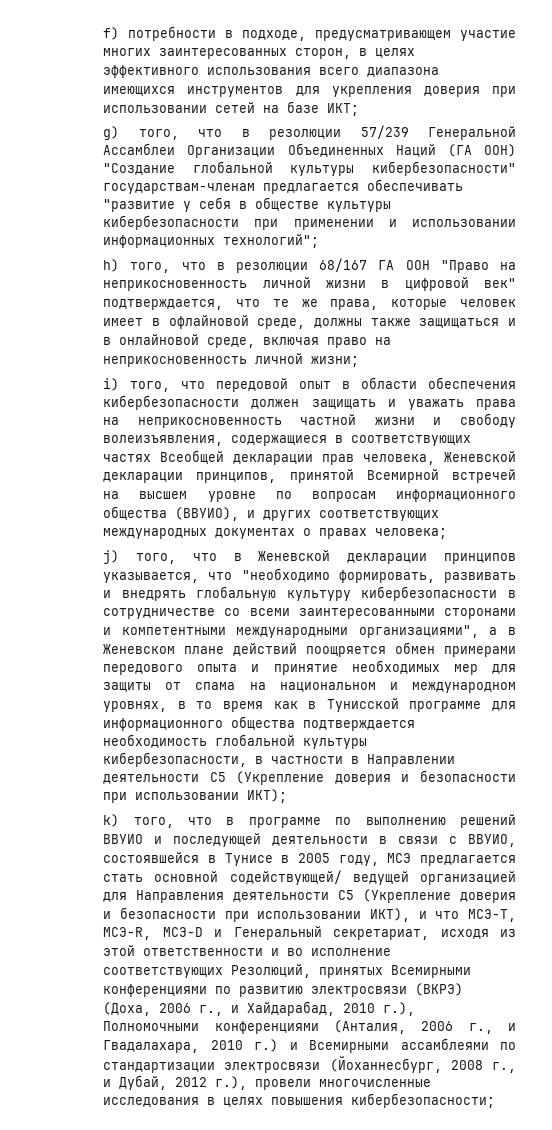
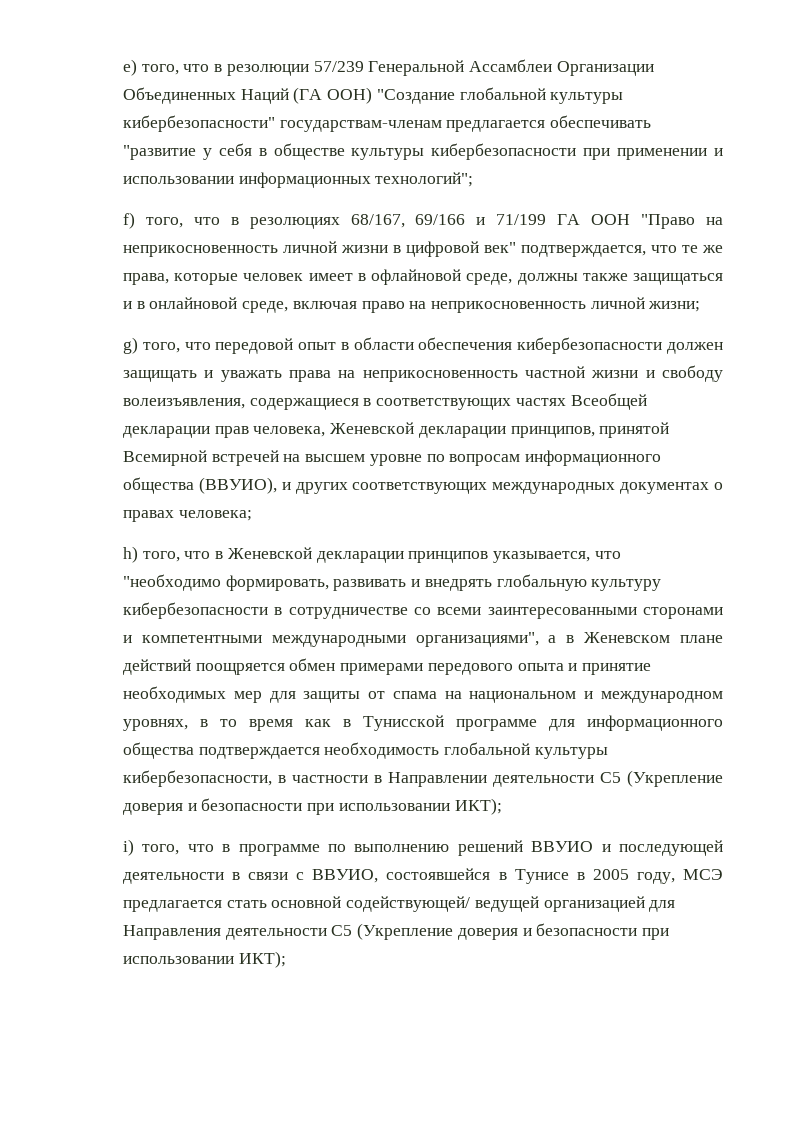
[103,26,516,41] [103,48,416,59] [103,65,440,78] [103,86,516,97] [103,101,360,116] [103,126,120,140] f) потребности в подходе, предусматривающем участие многих заинтересованных сторон, в целях эффективного использования всего диапазона имеющихся инструментов для укрепления доверия при использовании сетей на базе ИКТ; // g) -> [122,59,137,76] e)
[103,258,368,273] h) того, что в резолюции 68/167 -> [122,212,547,229] f) того, что в резолюциях 68/167, 69/166 и 71/199
[103,378,120,391] i) -> [122,337,138,354] g)
[103,550,120,564] j) -> [122,546,138,563] h)
[103,814,120,827] k) -> [122,839,134,856] i)
[369,908,516,922] [103,926,516,940] [103,945,392,956] [103,964,472,978] [103,983,464,997] [103,1001,416,1016] [103,1020,516,1034] [103,1038,516,1053] [103,1056,516,1073] [103,1075,432,1090] [103,1093,496,1108] ИКТ), и что МСЭ-T, МСЭ-R, МСЭ-D и Генеральный секретариат, исходя из этой ответственности и во исполнение соответствующих Резолюций, принятых Всемирными конференциями по развитию электросвязи (ВКРЭ) (Доха, 2006 г., и Хайдарабад, 2010 г.), Полномочными конференциями (Анталия, 2006 г., и Гвадалахара, 2010 г.) и Всемирными ассамблеями по стандартизации электросвязи (Йоханнесбург, 2008 г., и Дубай, 2012 г.), провели многочисленные исследования в целях повышения кибербезопасности; -> [238,951,286,968] ИКТ);

